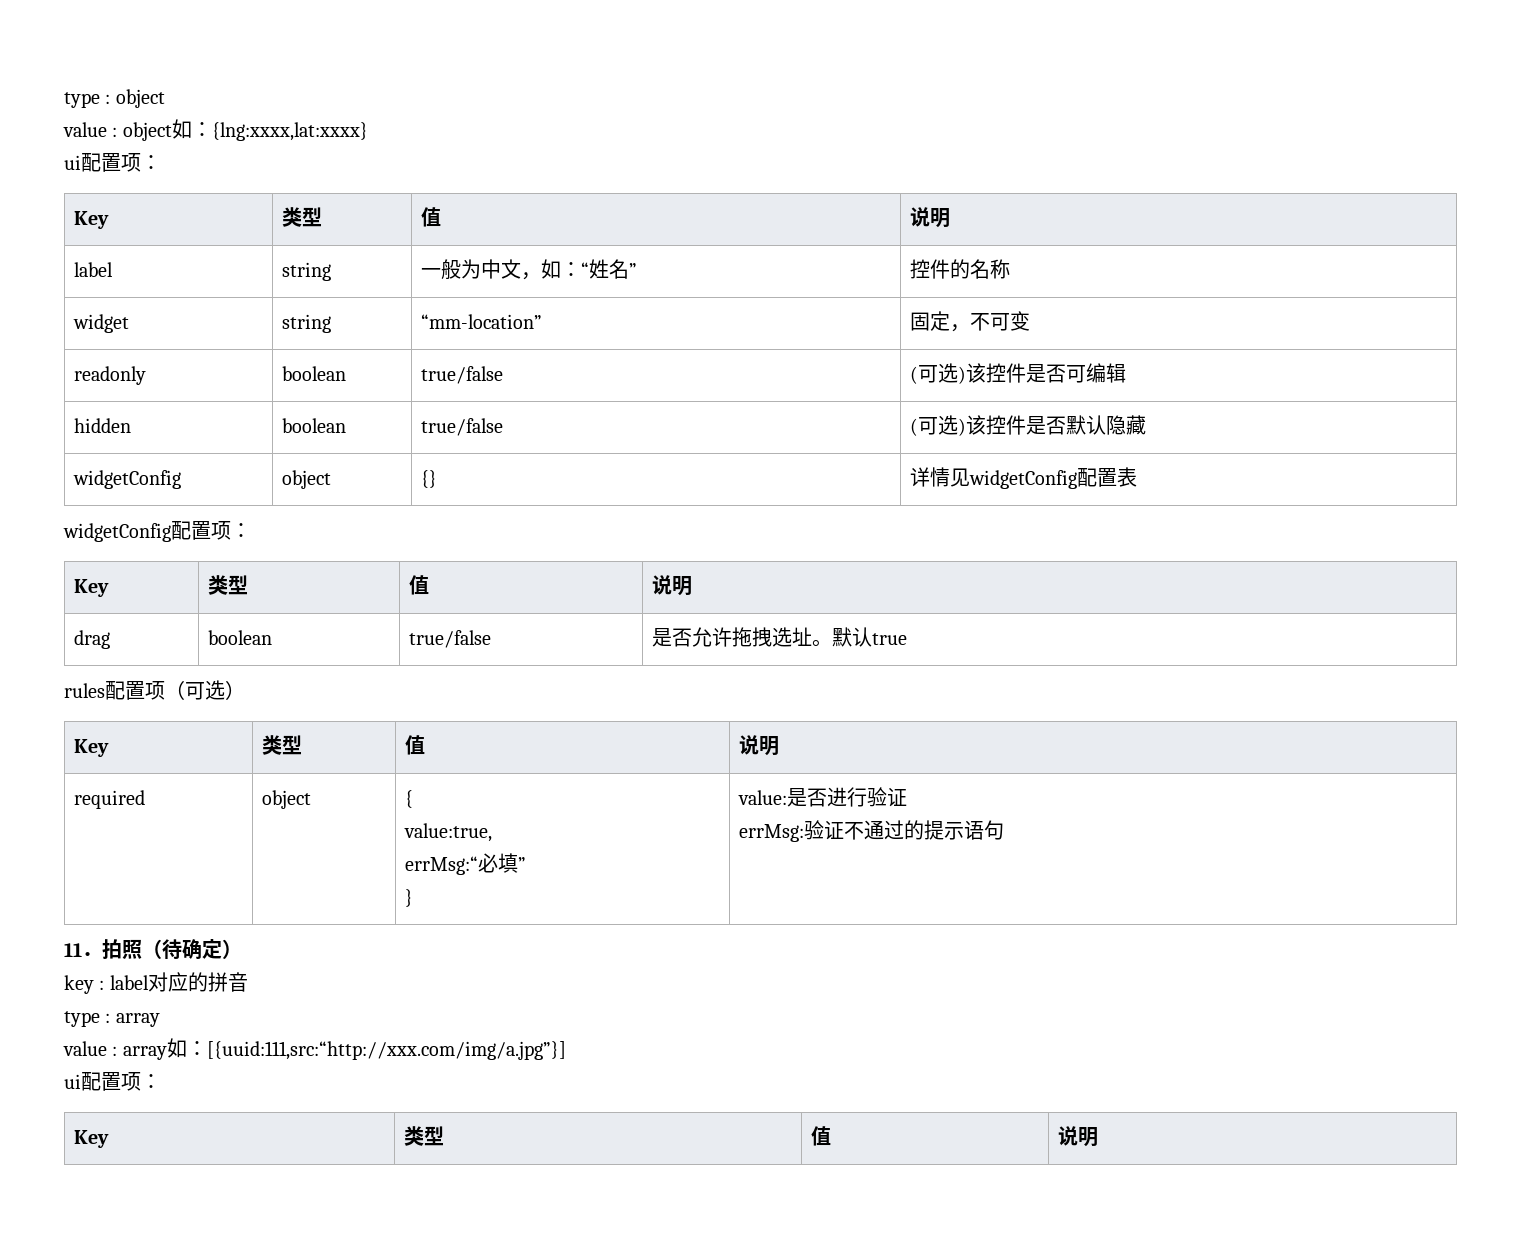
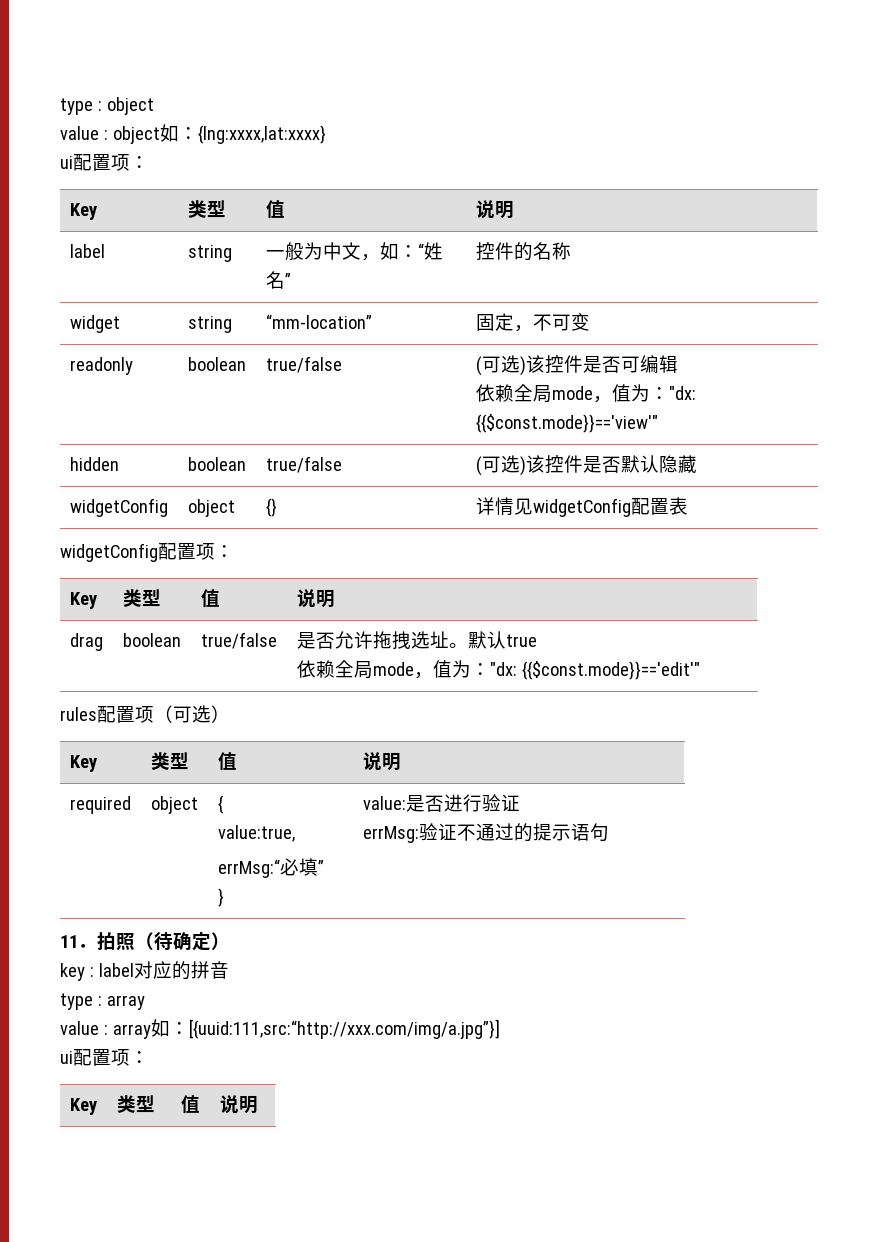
(1127, 373) none -> [475,384,696,403] [475,414,658,433] // 依赖全局mode，值为："dx: {{$const.mode}}=='view'"
(908, 639) none -> [296,660,700,680] // 依赖全局mode，值为："dx: {{$const.mode}}=='edit'"

